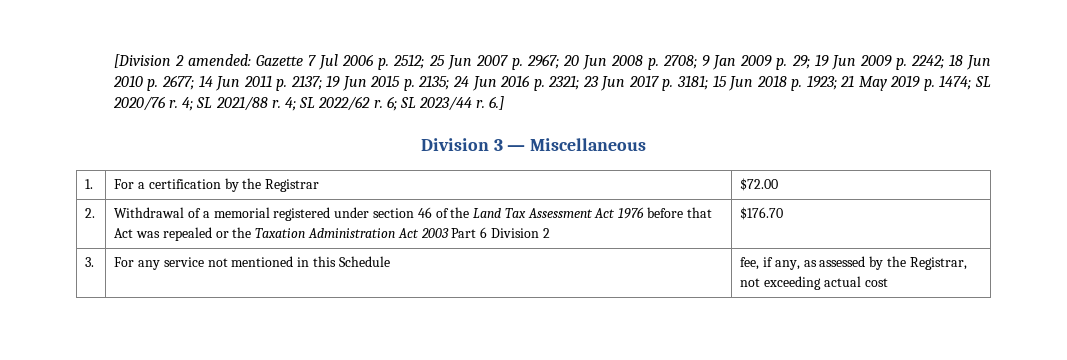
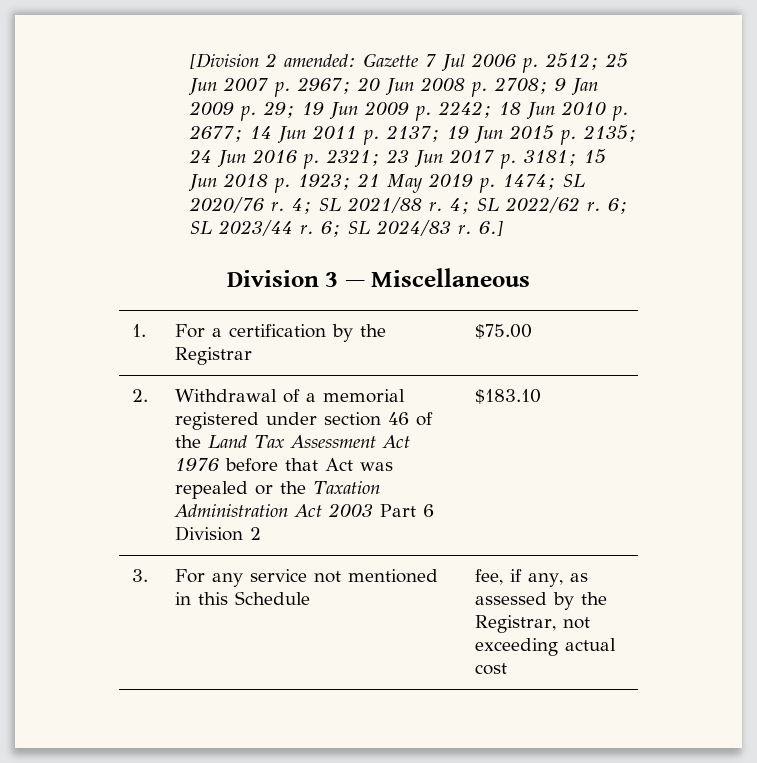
(486, 104) none -> [320,220,472,237] 6; SL 2024/83 r.
[740,178,779,191] $72.00 -> [475,324,533,339] $75.00
[740,207,784,220] $176.70 -> [475,389,542,404] $183.10

